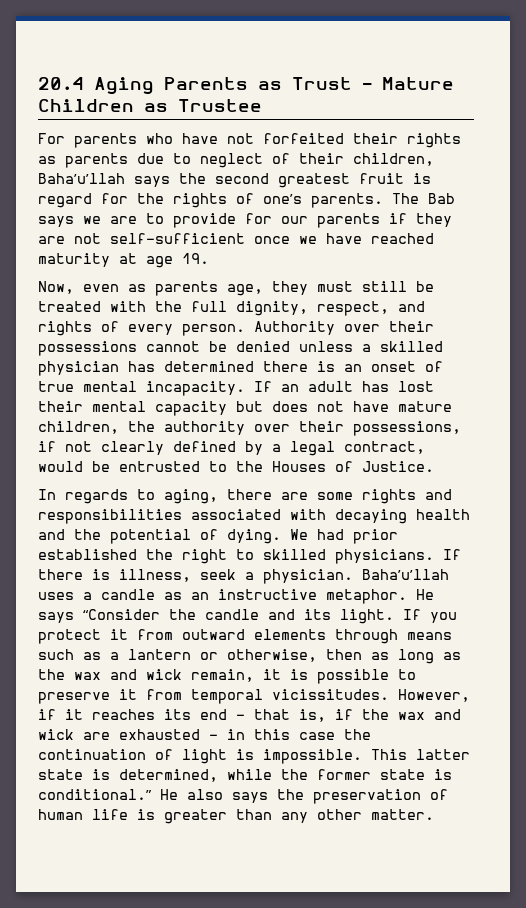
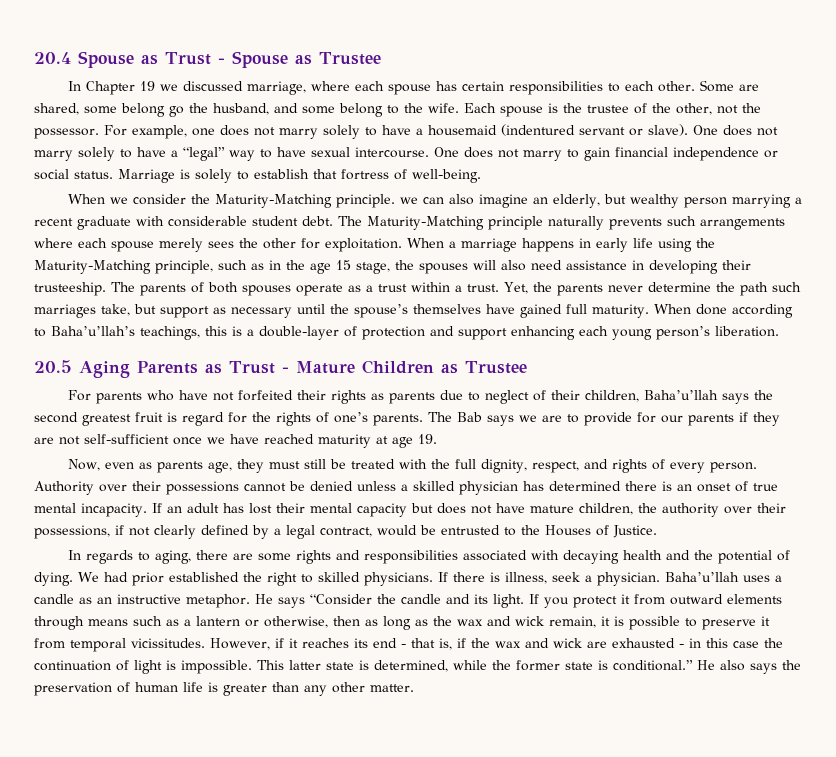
(84, 83) none -> [78,51,381,68] [67,80,759,95] [34,103,761,117] [34,124,778,139] [34,147,778,161] [34,169,481,183] [67,194,802,208] [34,216,785,230] [34,238,715,252] [34,260,751,274] [34,282,801,296] [34,304,793,318] [34,326,779,340] [34,360,72,373] Spouse as Trust - Spouse as Trustee // In Chapter 19 we discussed marriage, where each spouse has certain responsibilities to each other. Some are shared, some belong go the husband, and some belong to the wife. Each spouse is the trustee of the other, not the possessor. For example, one does not marry solely to have a housemaid (indentured servant or slave). One does not marry solely to have a “legal” way to have sexual intercourse. One does not marry to gain financial independence or social status. Marriage is solely to establish that fortress of well-being. // When we consider the Maturity-Matching principle. we can also imagine an elderly, but wealthy person marrying a recent graduate with considerable student debt. The Maturity-Matching principle naturally prevents such arrangements where each spouse merely sees the other for exploitation. When a marriage happens in early life using the Maturity-Matching principle, such as in the age 15 stage, the spouses will also need assistance in developing their trusteeship. The parents of both spouses operate as a trust within a trust. Yet, the parents never determine the path such marriages take, but support as necessary until the spouse’s themselves have gained full maturity. When done according to Baha’u’llah’s teachings, this is a double-layer of protection and support enhancing each young person’s liberation. // 20.5

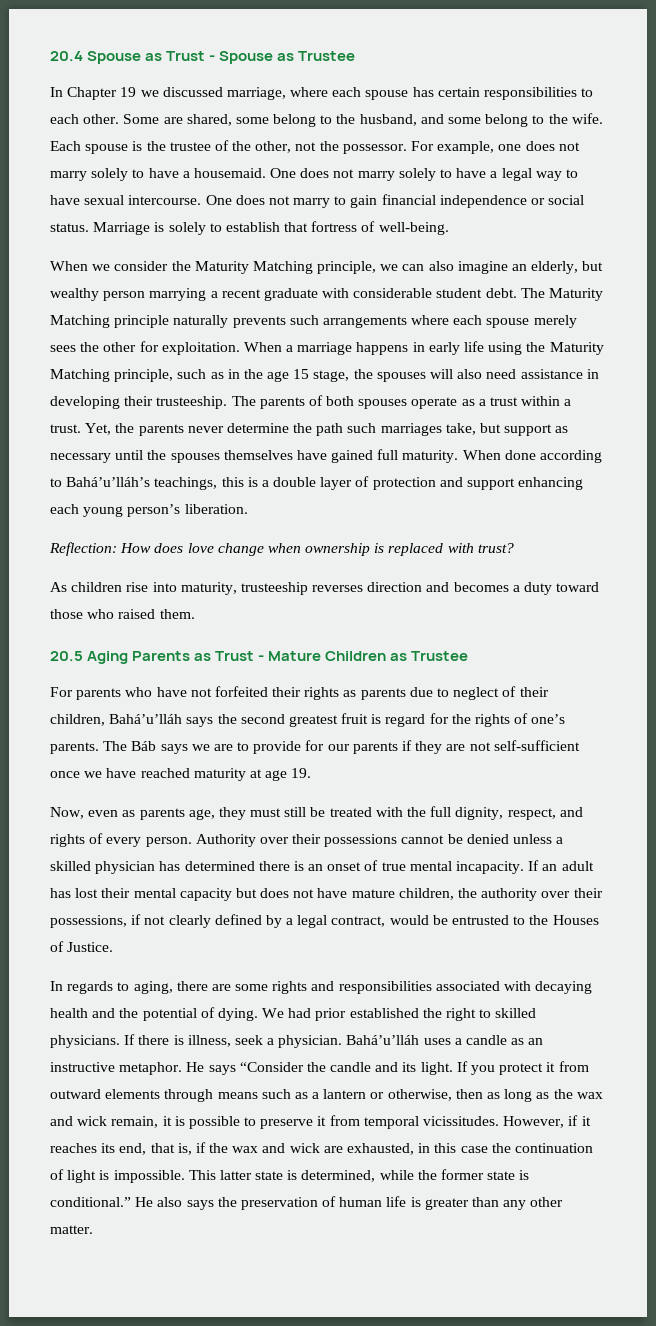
[169,106,184,117] go -> [320,115,333,124] to
[428,124,688,136] housemaid (indentured servant or slave). -> [193,168,266,178] housemaid.
[183,147,225,161] “legal” -> [501,168,532,181] legal
[214,194,395,208] Maturity-Matching principle. -> [194,261,377,274] Maturity Matching principle,
[367,216,484,230] Maturity-Matching -> [549,288,604,301] [50,315,110,328] Maturity Matching
[34,260,151,274] Maturity-Matching -> [549,342,604,355] [50,369,110,382] Maturity Matching
[354,304,408,318] spouse’s -> [170,453,220,463] spouses
[51,326,135,336] Baha’u’llah’s -> [66,477,151,487] Bahá’u’lláh’s
[259,326,339,340] double-layer -> [273,477,353,490] double layer
(779, 331) none -> [49,542,514,556] [50,582,600,595] [50,609,195,619] // Reflection: How does love change when ownership is replaced with trust? // As children rise into maturity, trusteeship reverses direction and becomes a duty toward those who raised them.
[643,390,718,400] Baha’u’llah -> [109,714,183,724] Bahá’u’lláh
[457,412,482,422] Bab -> [131,741,157,751] Báb
[665,572,739,582] Baha’u’llah -> [346,1035,420,1045] Bahá’u’lláh
[373,638,406,648] end - -> [119,1143,147,1155] end,
[612,638,684,648] exhausted - -> [347,1143,415,1155] exhausted,

